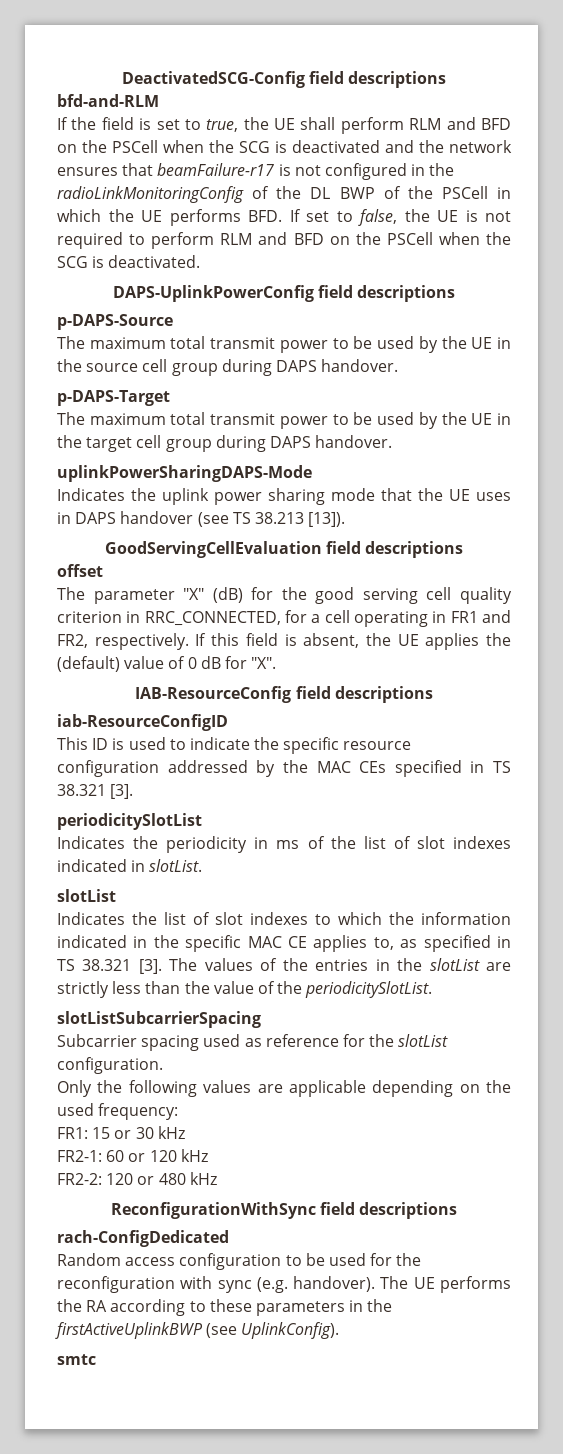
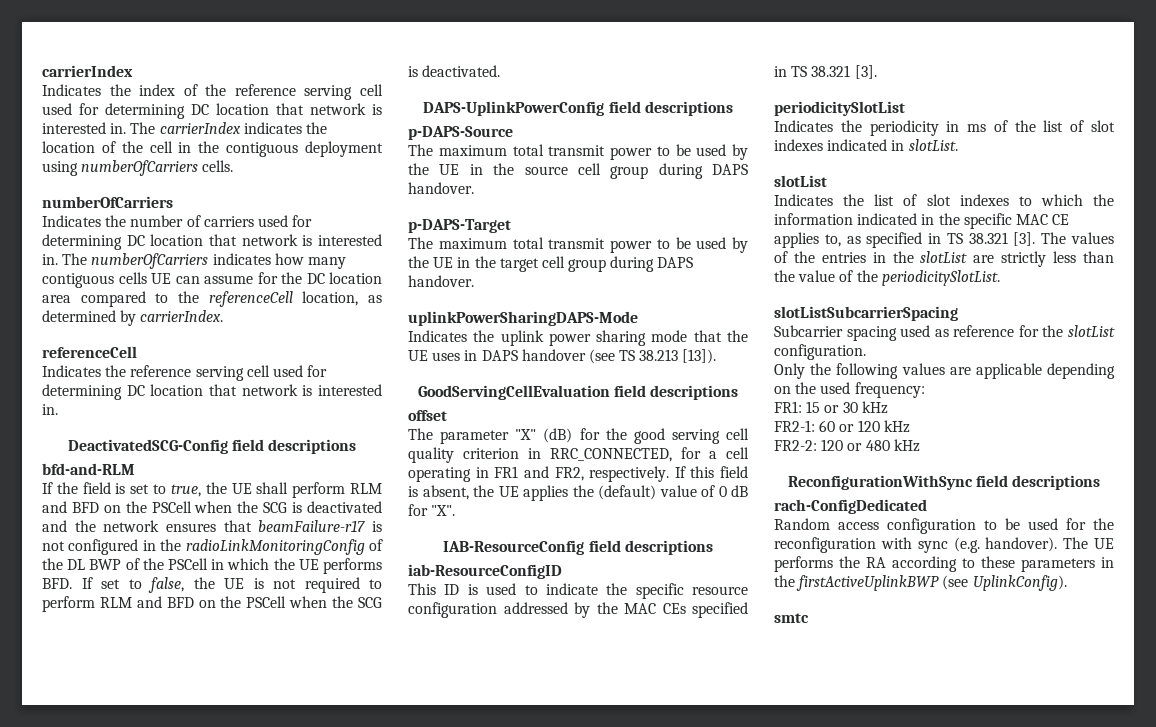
(121, 79) none -> [42,65,133,77] [42,84,383,100] [42,103,382,119] [42,122,327,134] [42,141,383,157] [42,160,234,176] [42,196,173,208] [42,215,313,227] [42,234,382,250] [42,253,346,269] [42,272,382,288] [42,291,382,307] [42,310,224,326] [42,346,137,358] [42,365,328,381] [42,384,382,400] [42,404,58,415] carrierIndex // Indicates the index of the reference serving cell used for determining DC location that network is interested in. The carrierIndex indicates the location of the cell in the contiguous deployment using numberOfCarriers cells. // numberOfCarriers // Indicates the number of carriers used for determining DC location that network is interested in. The numberOfCarriers indicates how many contiguous cells UE can assume for the DC location area compared to the referenceCell location, as determined by carrierIndex. // referenceCell // Indicates the reference serving cell used for determining DC location that network is interested in. //

